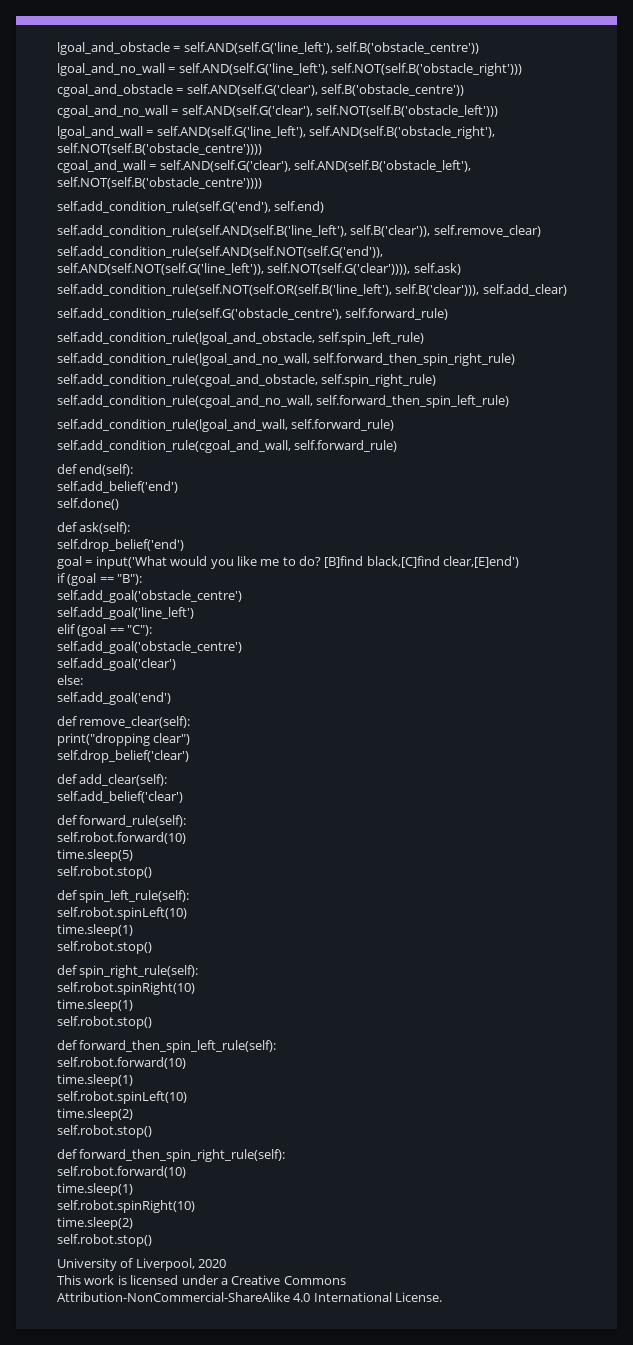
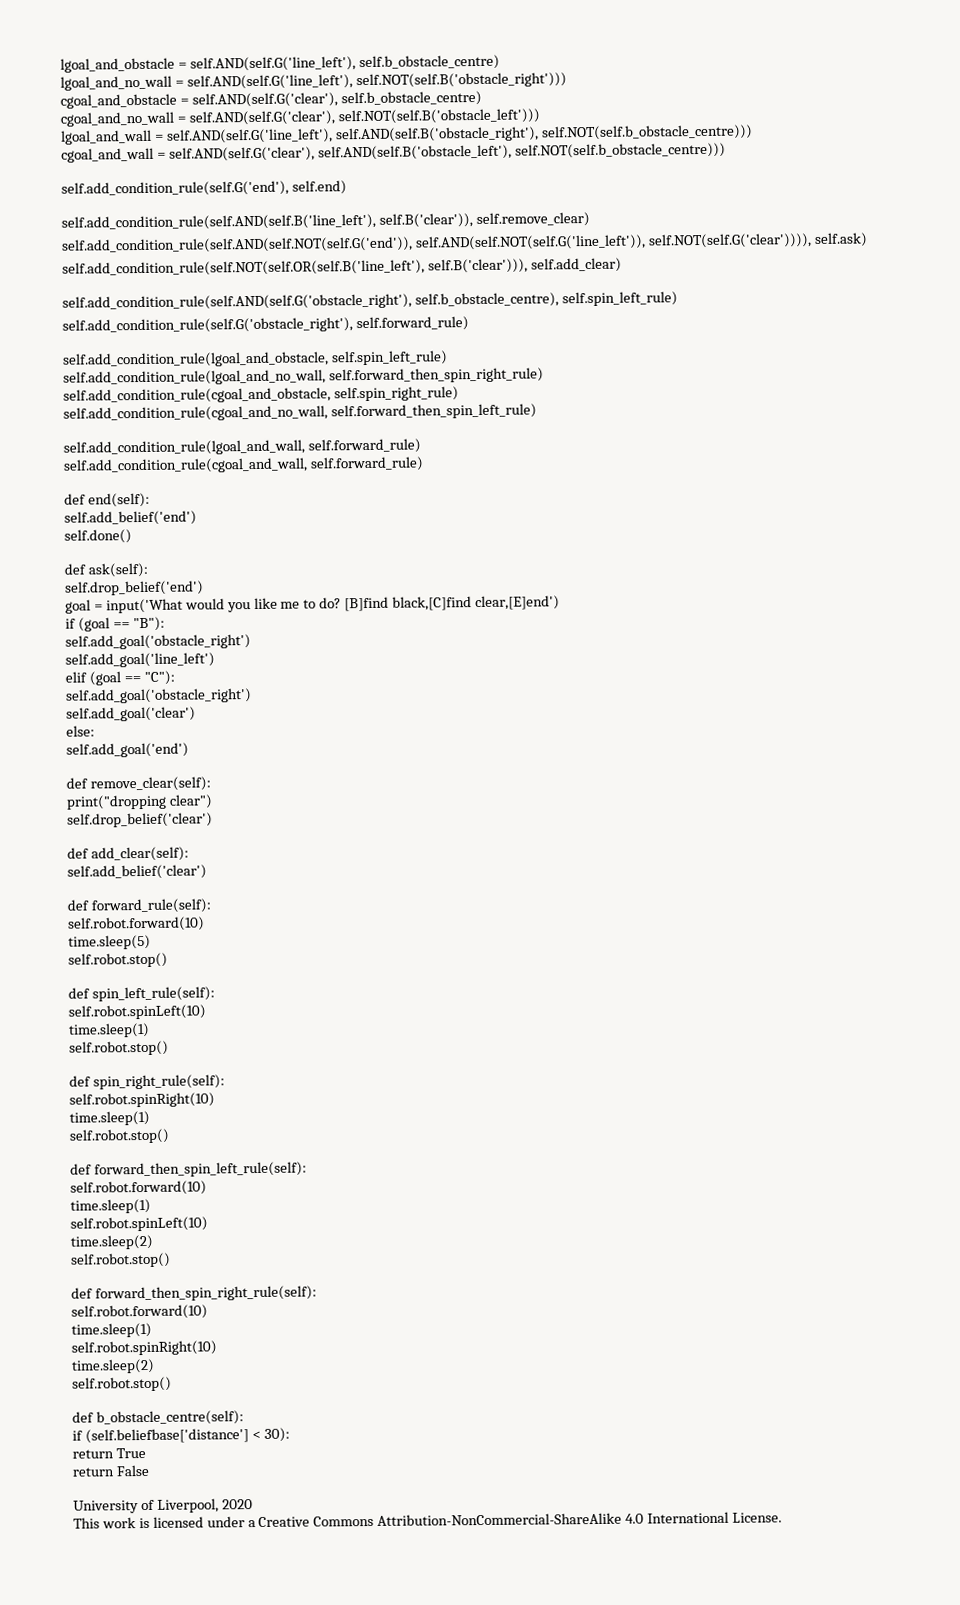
[336,42,480,54] self.B('obstacle_centre')) -> [358,54,500,71] self.b_obstacle_centre)
[321,84,465,96] self.B('obstacle_centre')) -> [340,90,482,107] self.b_obstacle_centre)
[57,143,262,155] self.NOT(self.B('obstacle_centre')))) -> [540,124,753,141] self.NOT(self.b_obstacle_centre)))
[57,177,262,189] self.NOT(self.B('obstacle_centre')))) -> [514,142,726,159] self.NOT(self.b_obstacle_centre)))
[57,308,342,320] self.add_condition_rule(self.G('obstacle_centre'), -> [62,291,678,311] [62,317,353,334] self.add_condition_rule(self.AND(self.G('obstacle_right'), self.b_obstacle_centre), self.spin_left_rule) // self.add_condition_rule(self.G('obstacle_right'),
[57,590,242,603] self.add_goal('obstacle_centre') -> [65,634,251,650] self.add_goal('obstacle_right')
[57,641,242,654] self.add_goal('obstacle_centre') -> [65,688,252,704] self.add_goal('obstacle_right')
(152, 1240) none -> [72,1410,244,1426] [72,1427,290,1444] [72,1448,146,1459] [72,1464,149,1477] // def b_obstacle_centre(self): // if (self.beliefbase['distance'] < 30): // return True // return False

